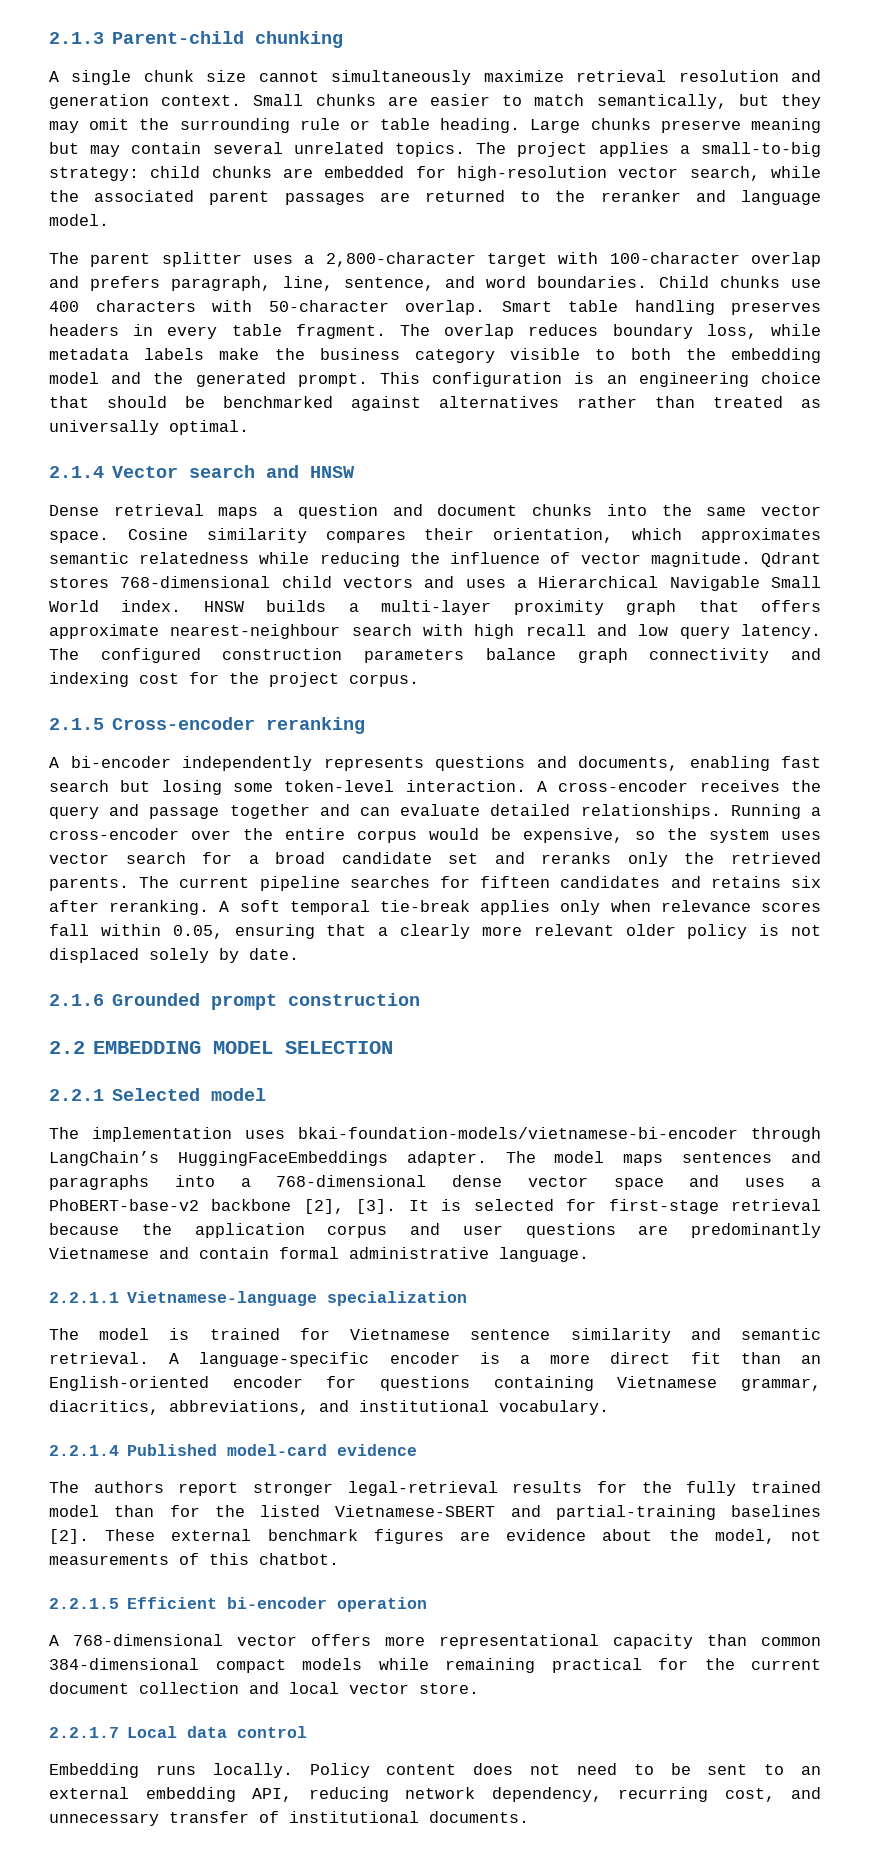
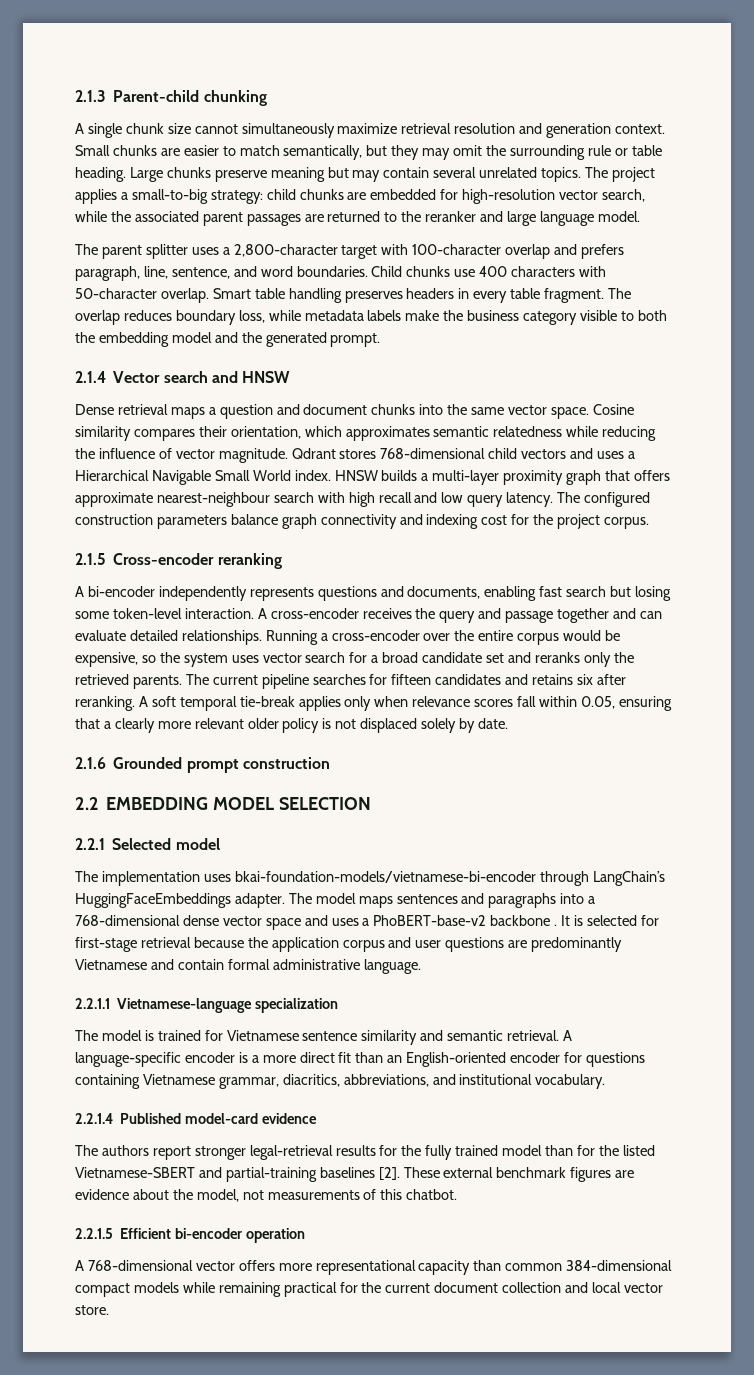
(726, 196) none -> [507,211,537,226] large
[379,372,822,387] [49,396,821,411] [49,420,249,435] This configuration is an engineering choice that should be benchmarked against alternatives rather than treated as universally optimal. -> (381, 340) none
[303,1199,397,1214] [2], [3]. -> [554,924,558,926] .
[49,1726,308,1738] [49,1763,822,1778] [49,1787,821,1802] [49,1811,529,1826] // 2.2.1.7 Local data control // Embedding runs locally. Policy content does not need to be sent to an external embedding API, reducing network dependency, recurring cost, and unnecessary transfer of institutional documents. -> (109, 1310) none

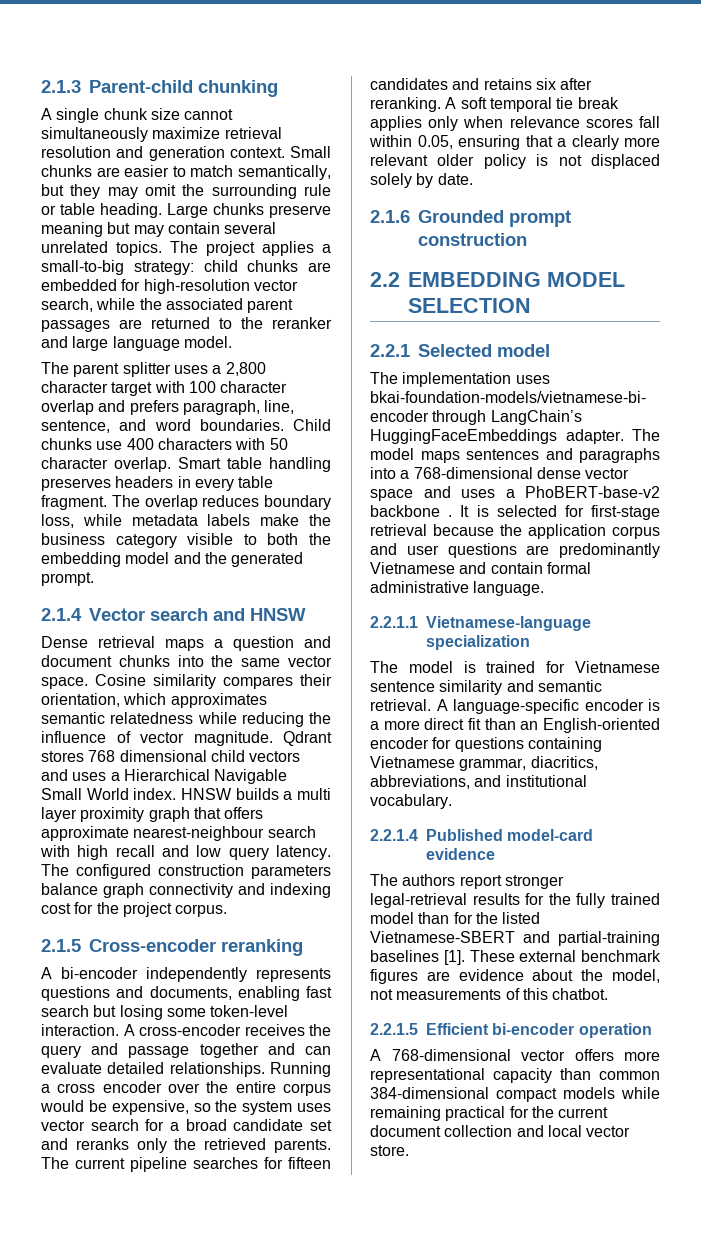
[233,244,502,259] 2,800-character target with 100-character -> [225,362,266,376] [41,381,288,396] 2,800 character target with 100 character
[75,288,157,299] 50-character -> [269,438,288,450] [41,457,108,469] 50 character
[380,448,486,459] 768-dimensional -> [88,750,207,762] 768 dimensional
[432,470,500,485] multi-layer -> [296,788,331,800] [41,807,77,822] multi layer
[331,630,420,641] cross-encoder -> [57,1081,162,1093] cross encoder
[239,696,295,707] tie-break -> [556,97,619,109] tie break
[378,1167,400,1180] [2]. -> [443,950,465,965] [1].

